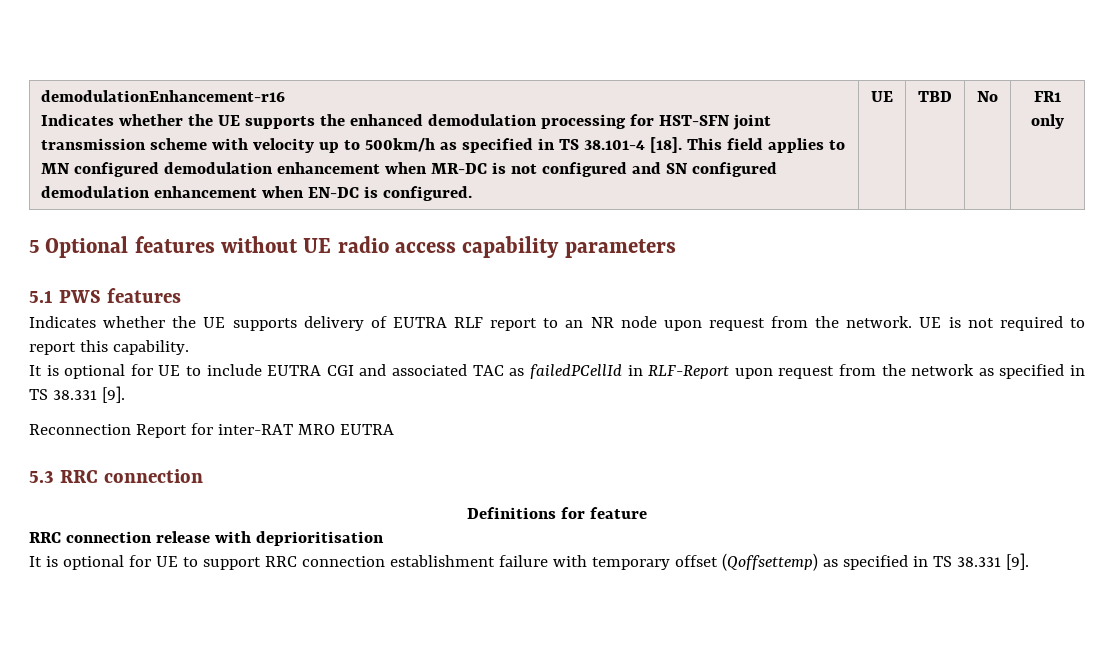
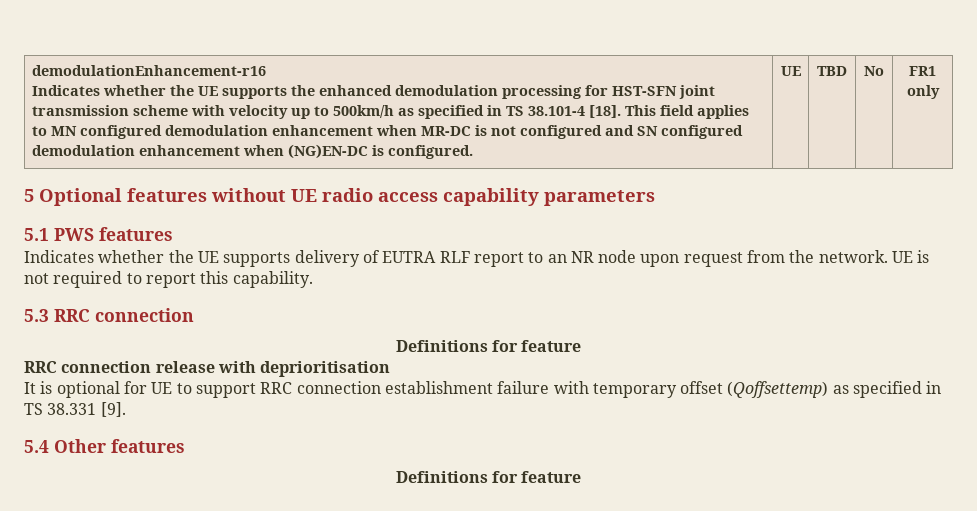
[308,187,360,198] EN-DC -> [287,144,368,159] (NG)EN-DC
[29,364,1085,379] [29,386,125,403] [29,423,394,438] // It is optional for UE to include EUTRA CGI and associated TAC as failedPCellId in RLF-Report upon request from the network as specified in TS 38.331 [9]. // Reconnection Report for inter-RAT MRO EUTRA -> (313, 279) none
(1029, 561) none -> [24,439,185,453] [395,471,582,483] // 5.4 Other features // Definitions for feature

